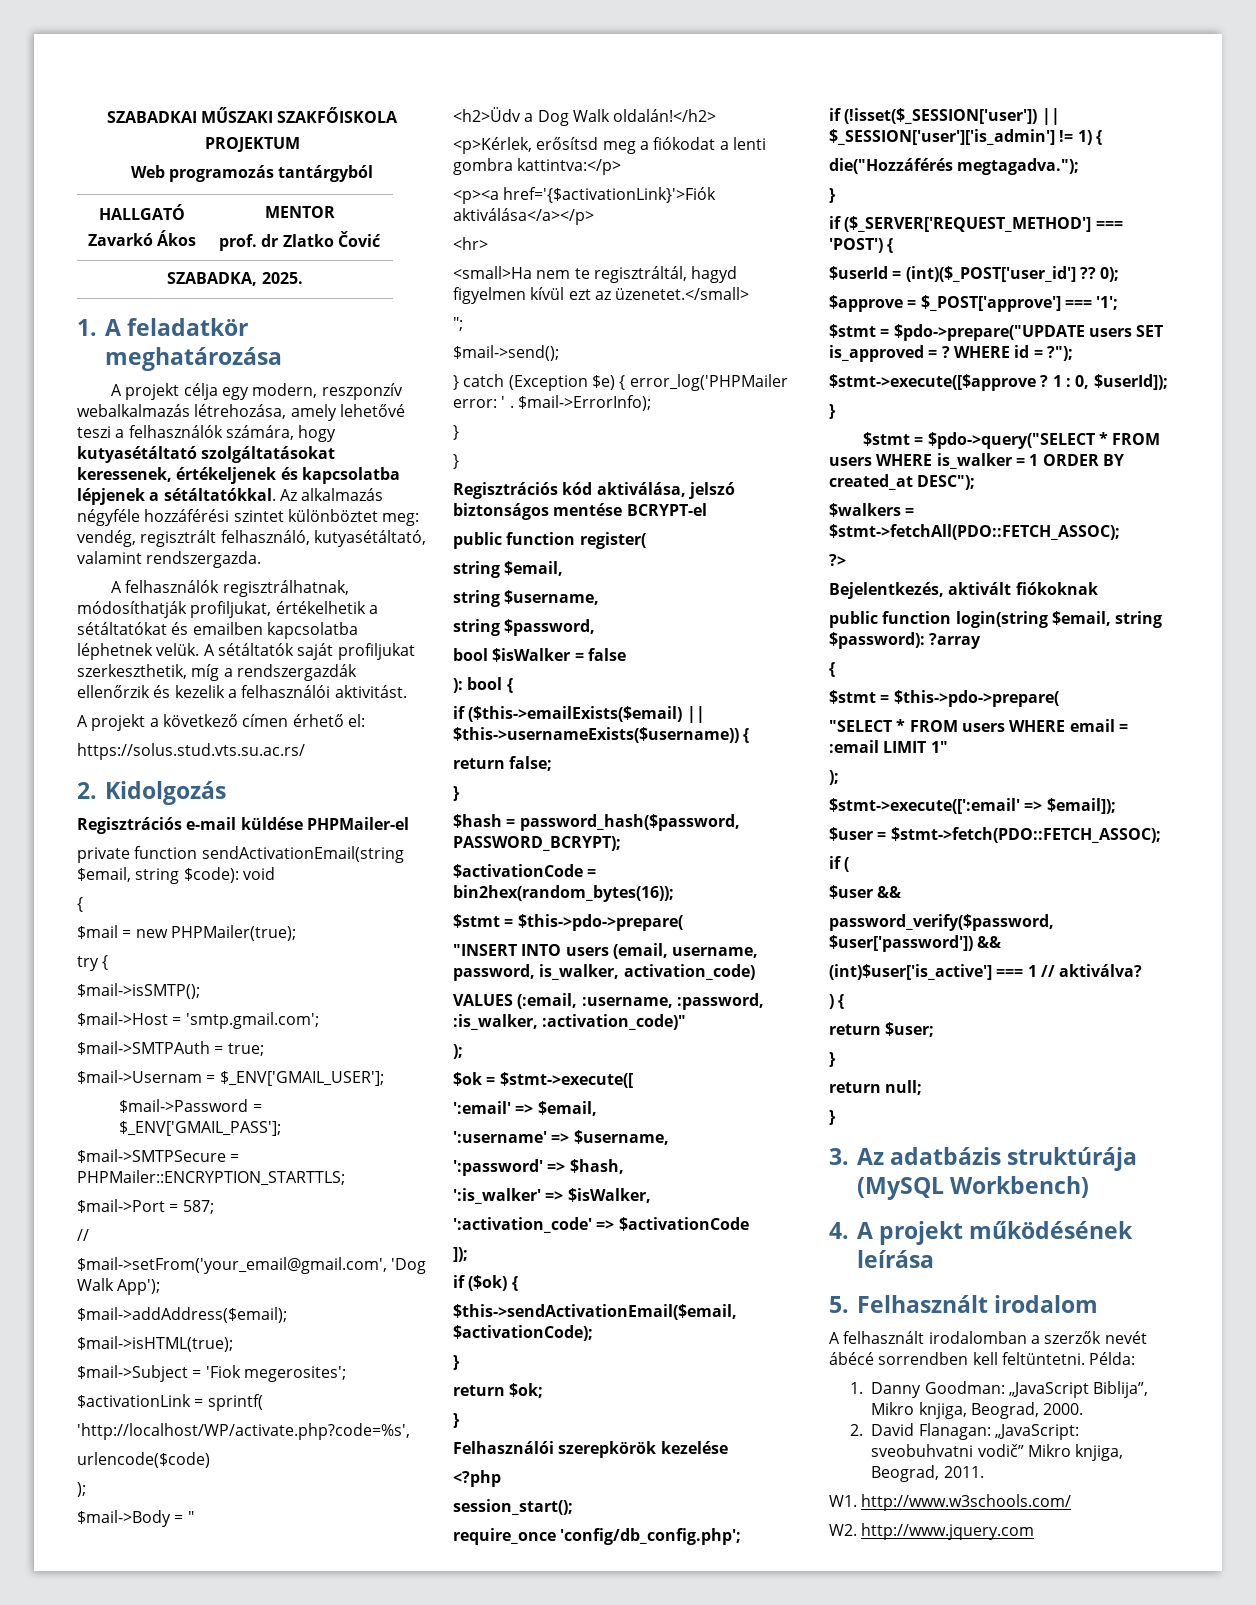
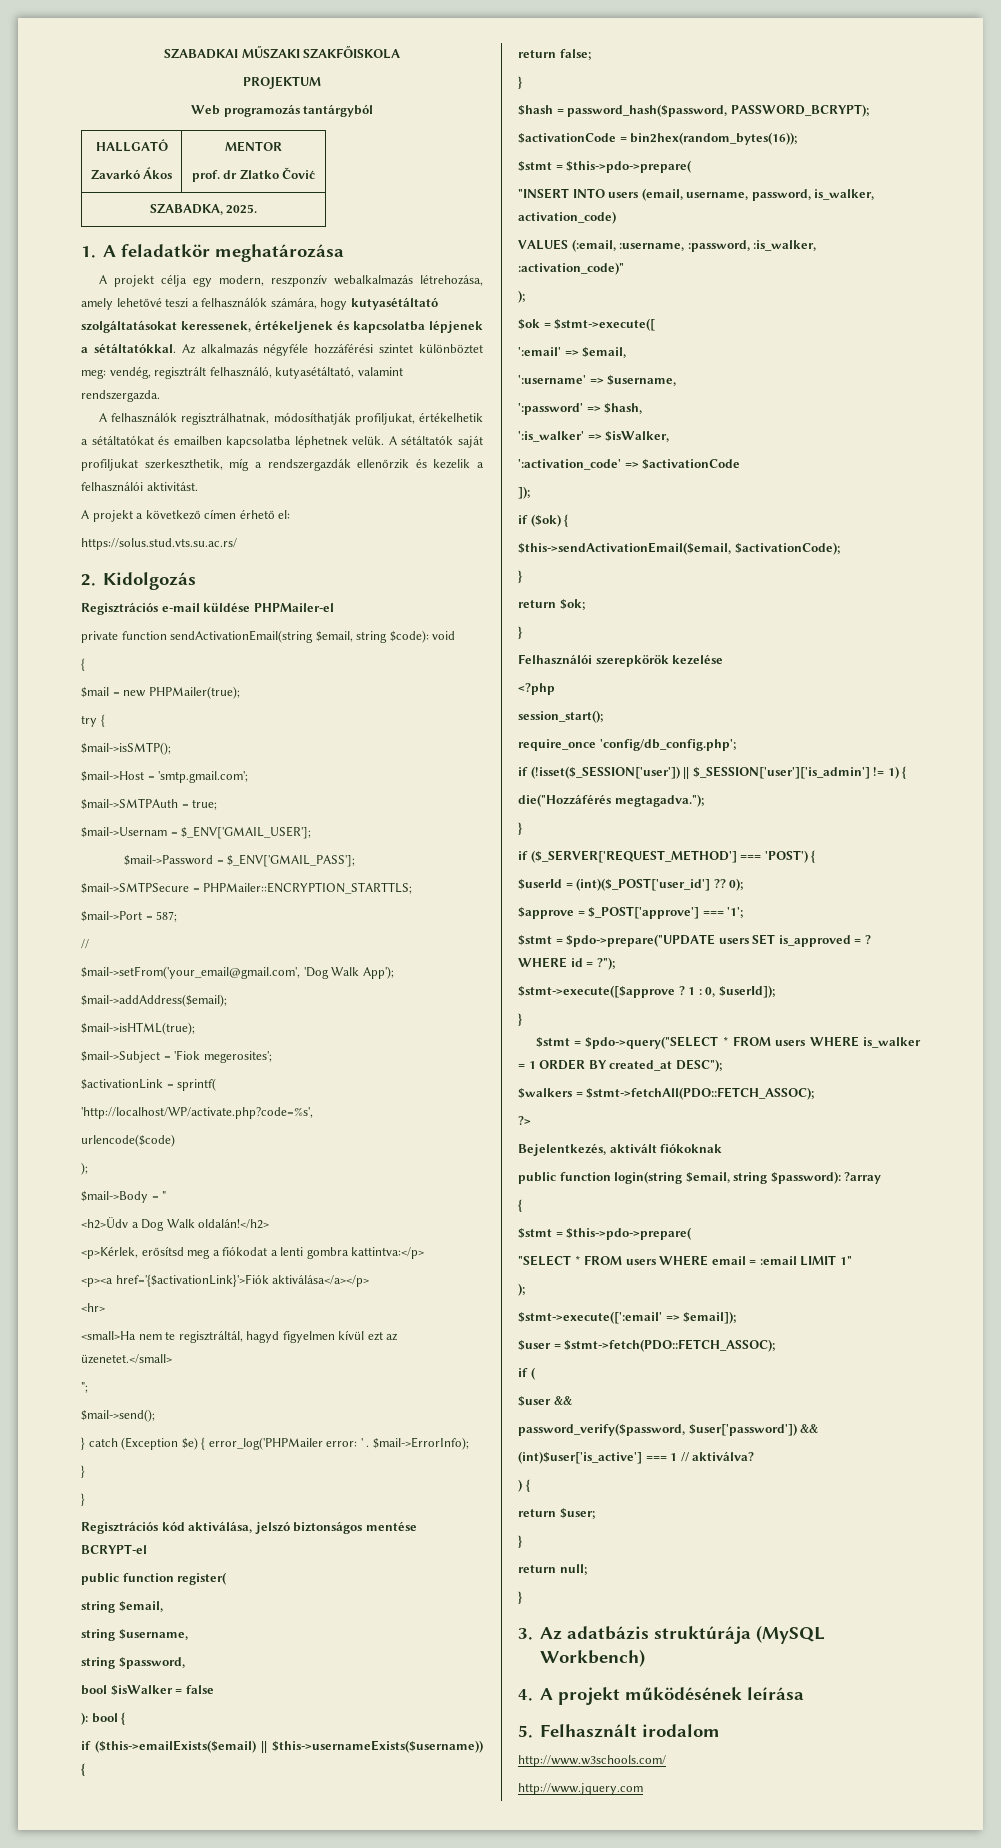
[829,1331,1147,1344] [829,1352,1136,1365] [850,1381,1149,1398] [871,1402,1084,1419] [850,1423,1080,1440] [871,1444,1124,1461] [871,1465,984,1482] [829,1495,857,1507] A felhasznált irodalomban a szerzők nevét ábécé sorrendben kell feltüntetni. Példa: // 1. Danny Goodman: „JavaScript Biblija”, Mikro knjiga, Beograd, 2000. // 2. David Flanagan: „JavaScript: sveobuhvatni vodič” Mikro knjiga, Beograd, 2011. // W1. -> (720, 1730) none
[829,1524,857,1536] W2. -> (666, 1761) none

